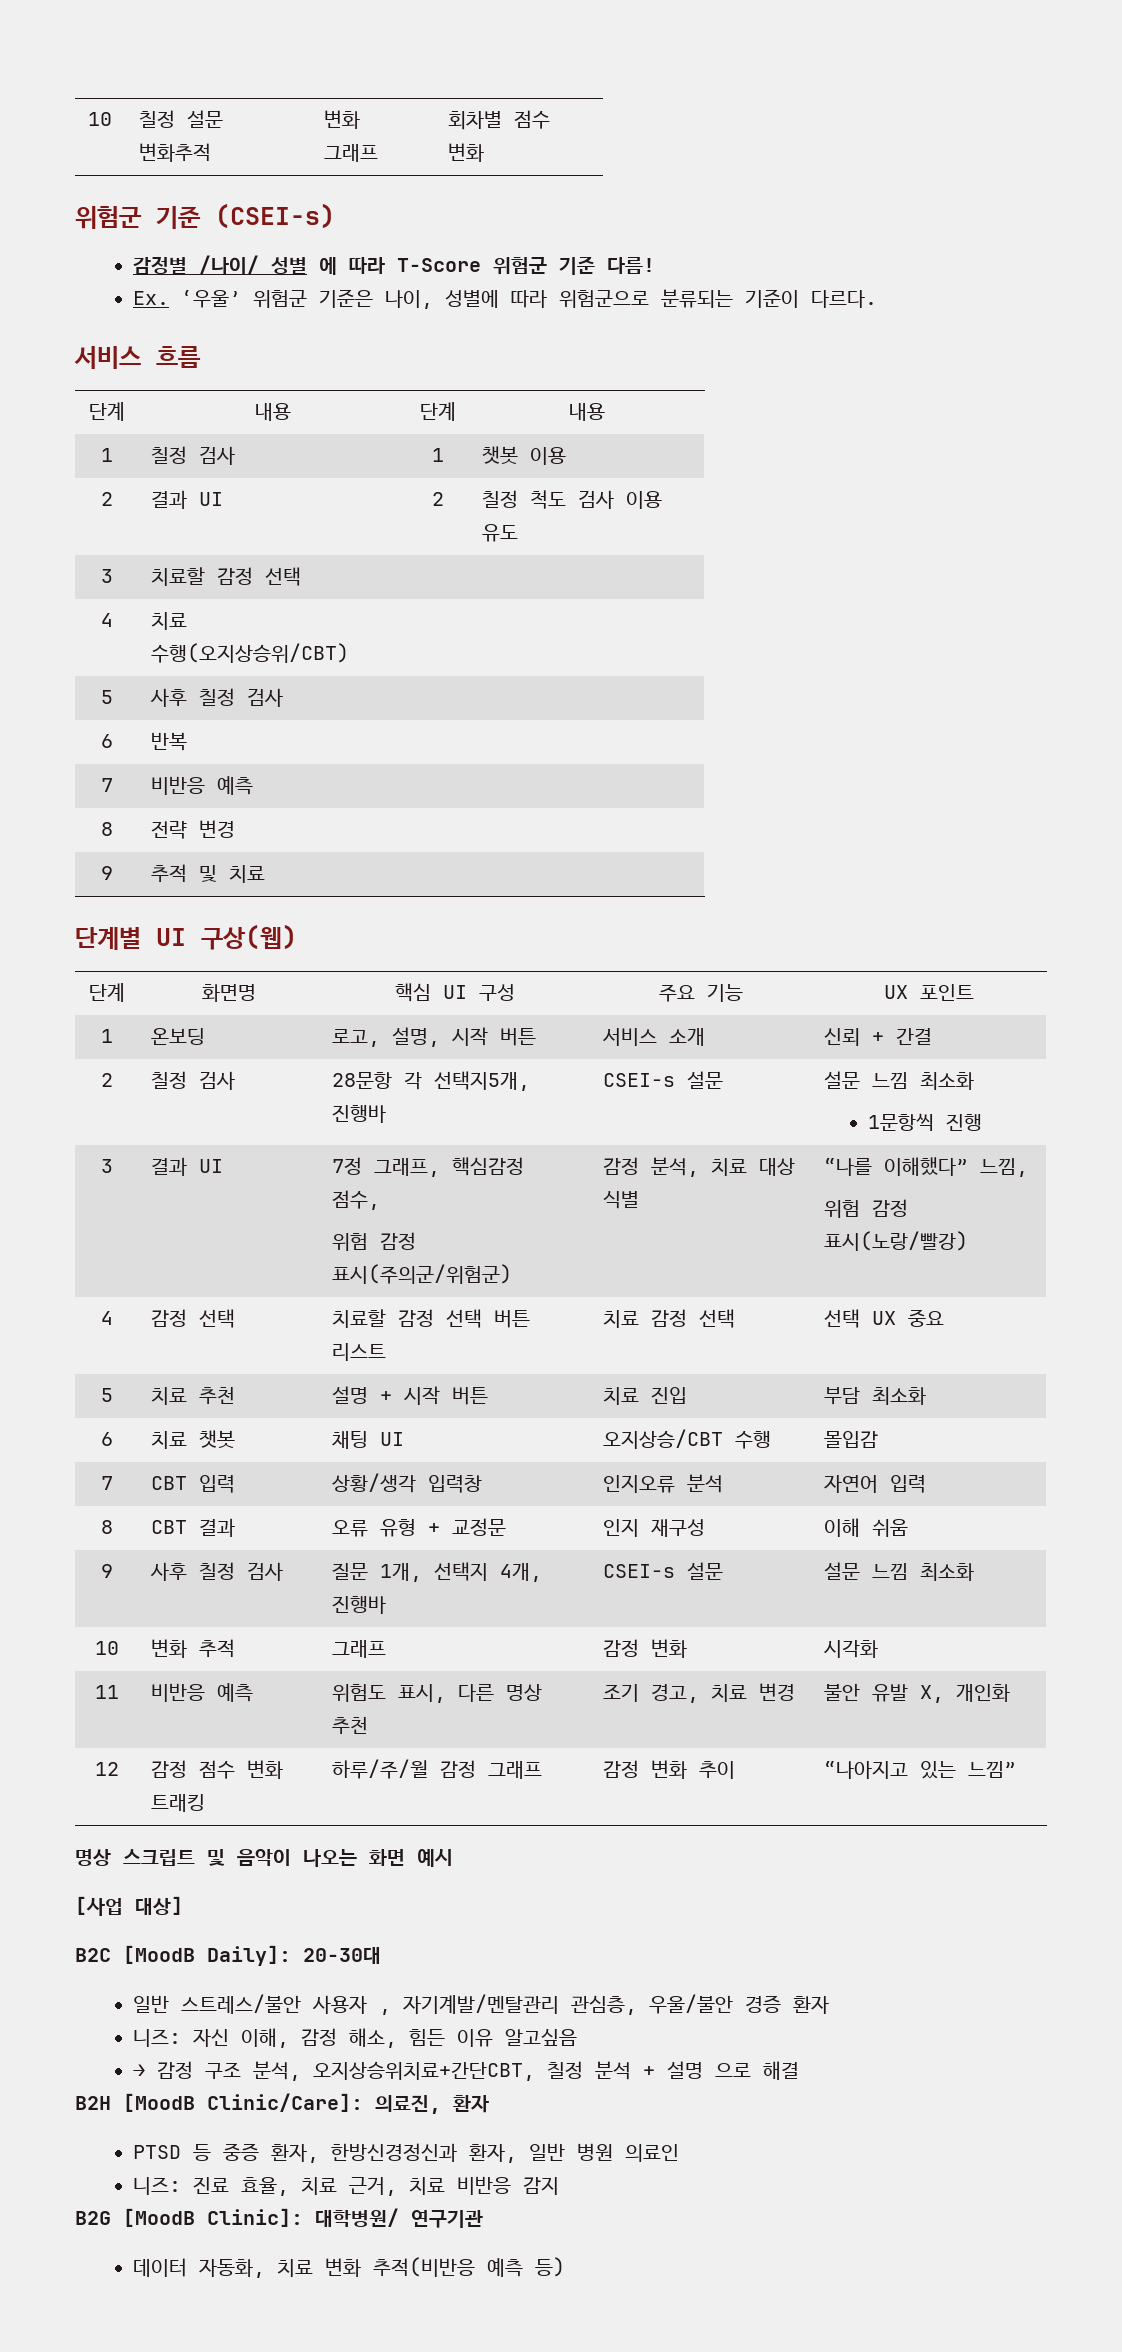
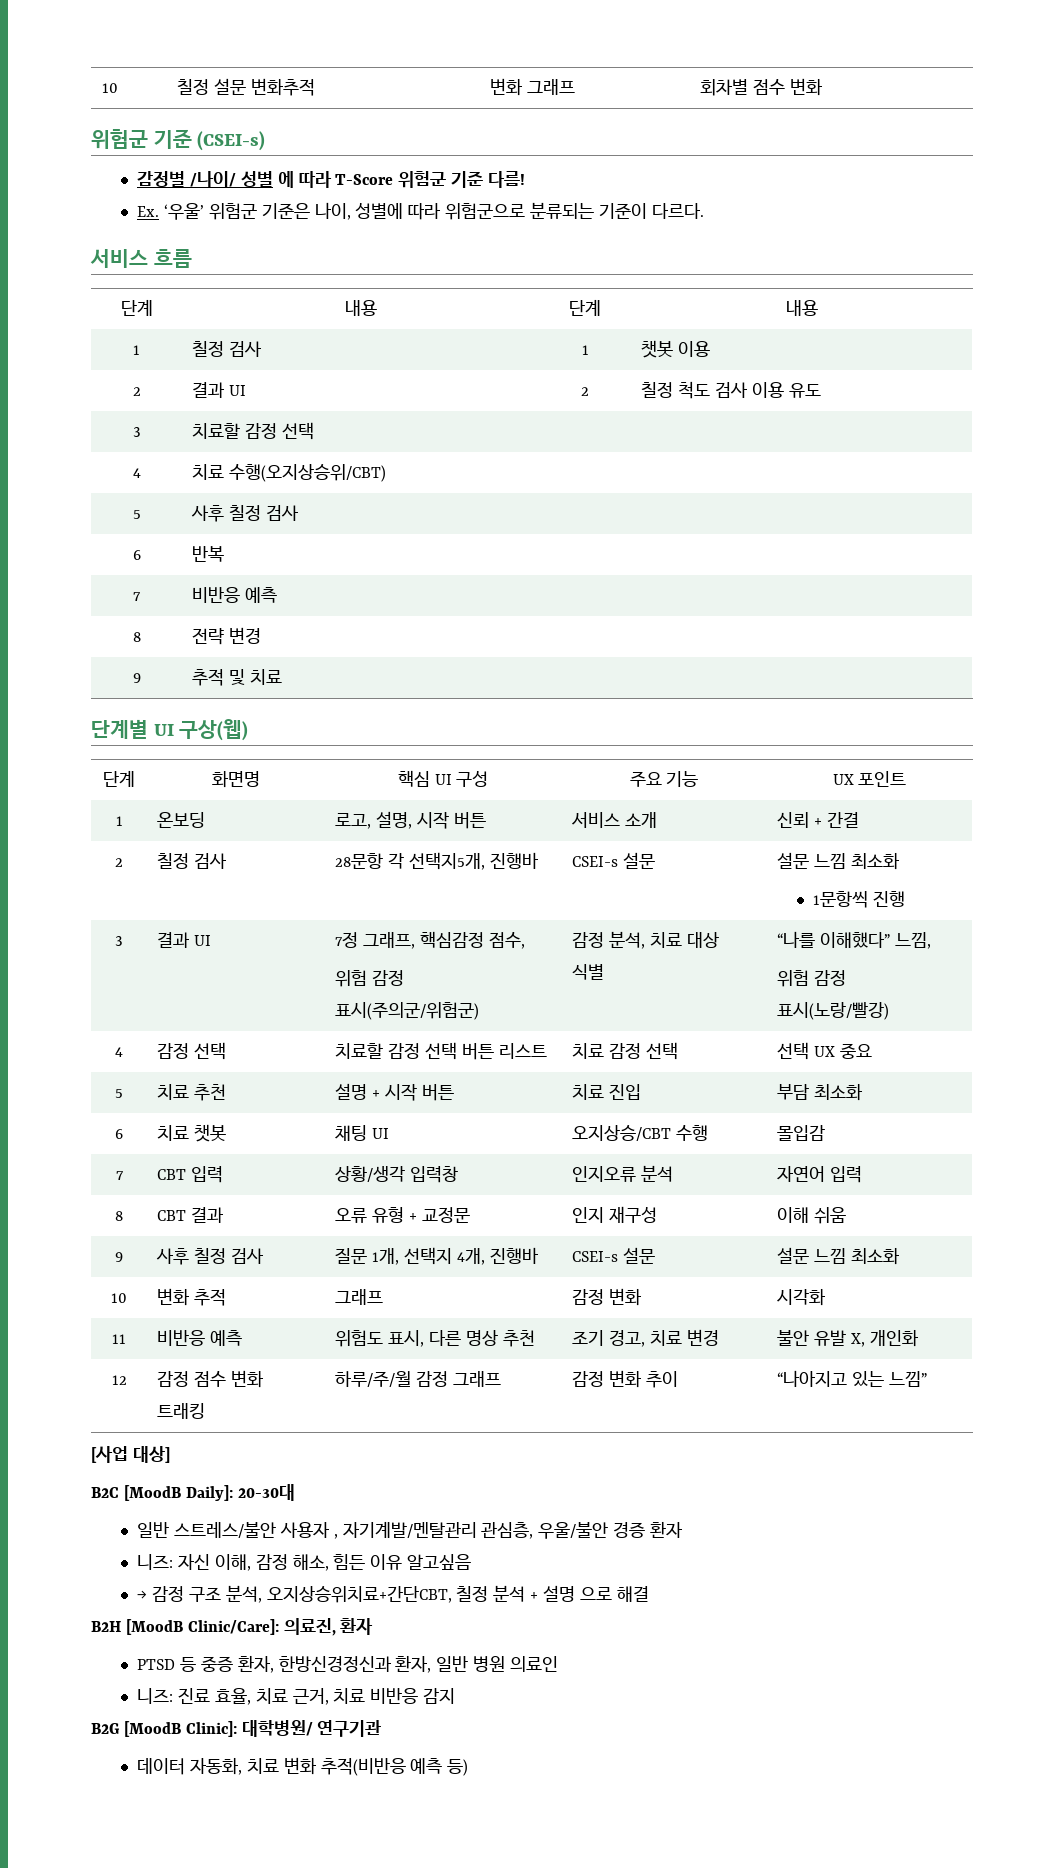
[75,1849,453,1867] // 명상 스크립트 및 음악이 나오는 화면 예시 -> (928, 1379) none

